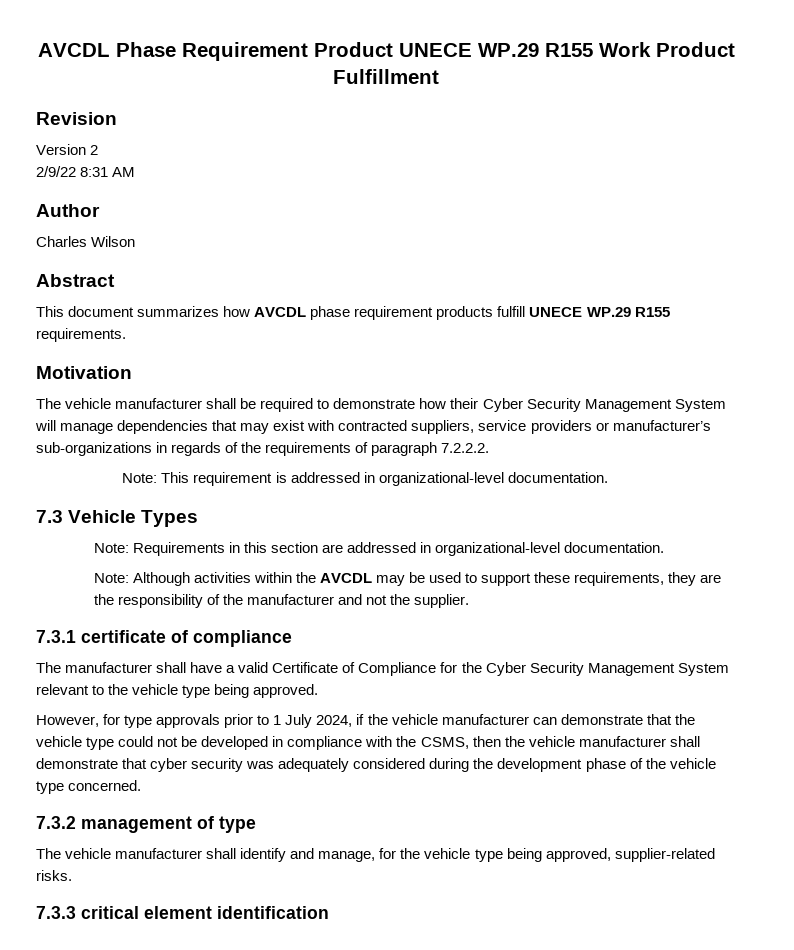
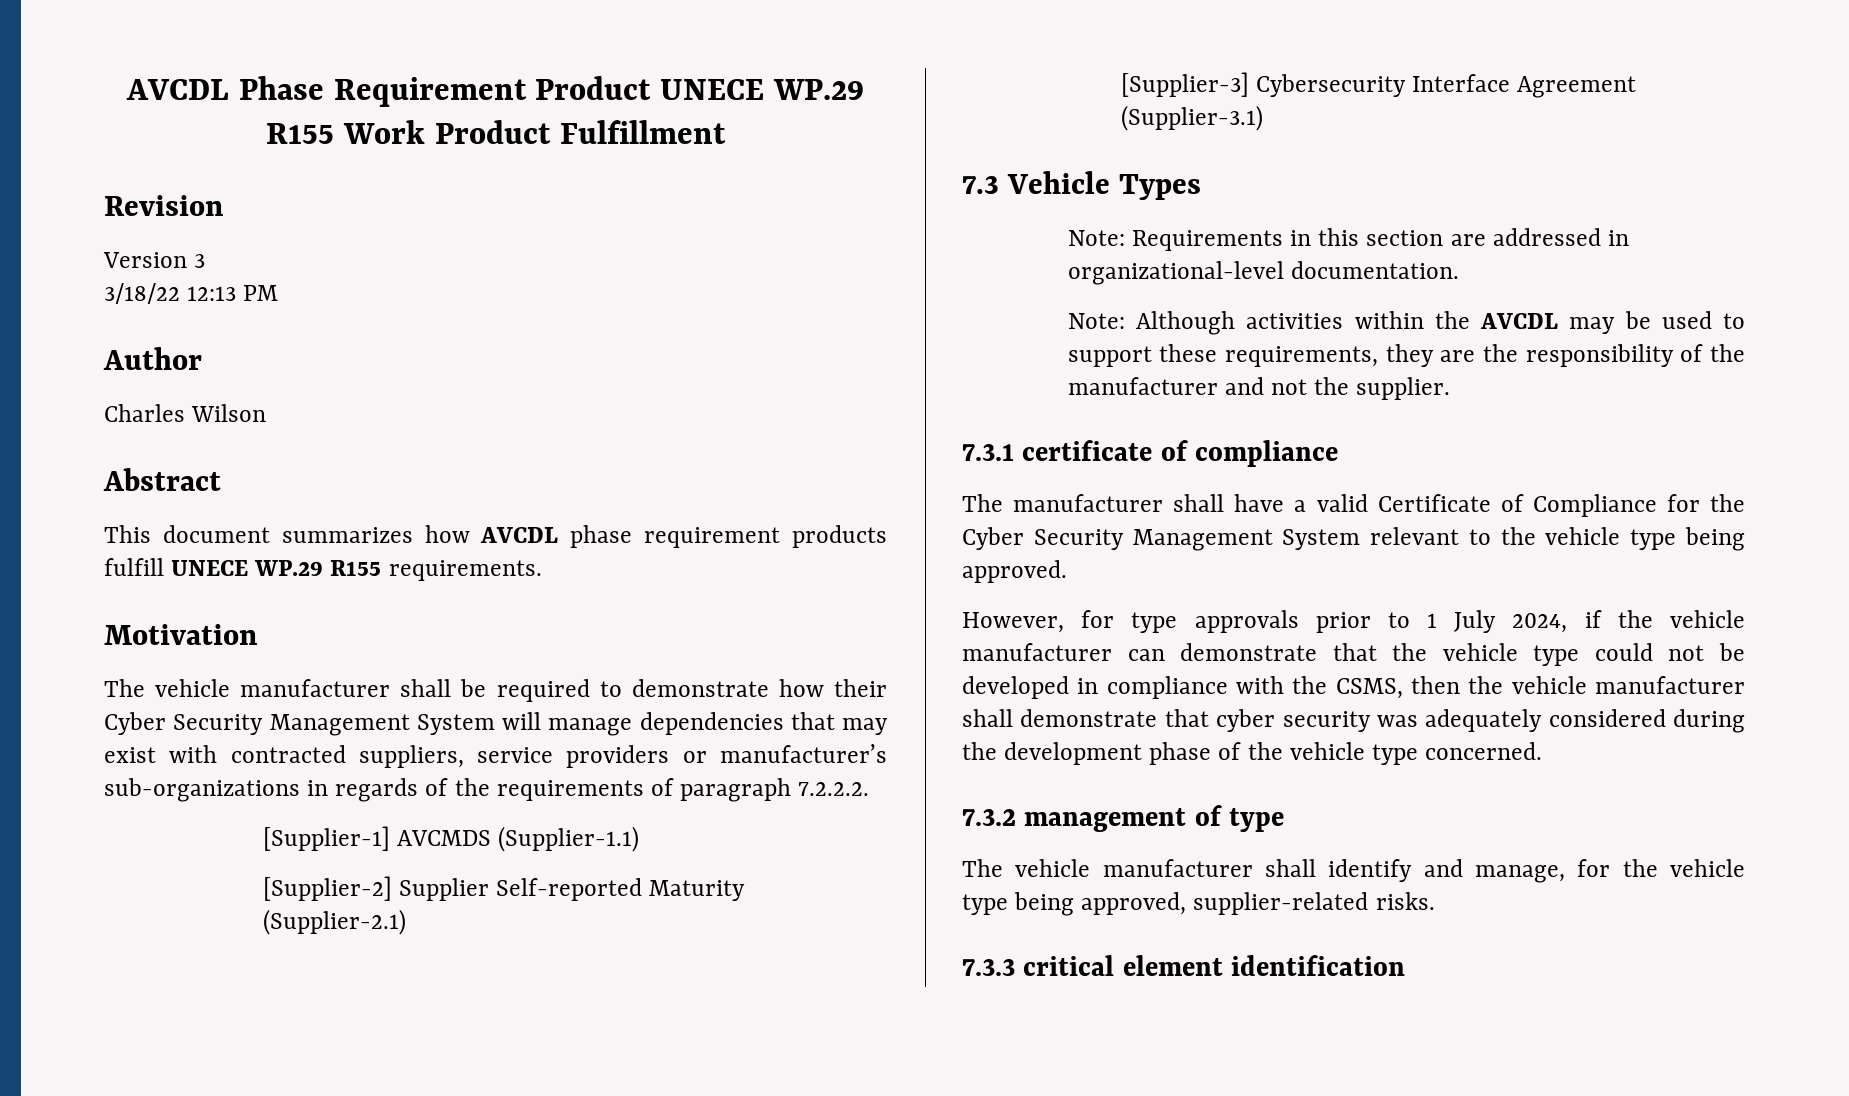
[90,145,99,155] [36,166,136,177] 2 // 2/9/22 8:31 AM -> [194,254,206,268] [104,283,279,304] 3 // 3/18/22 12:13 PM
[122,472,608,486] Note: This requirement is addressed in organizational-level documentation. -> [262,826,640,852] [262,876,746,901] [262,909,406,935] [1120,72,1637,98] [1120,105,1263,131] [Supplier-1] AVCMDS (Supplier-1.1) // [Supplier-2] Supplier Self-reported Maturity (Supplier-2.1) // [Supplier-3] Cybersecurity Interface Agreement (Supplier-3.1)

